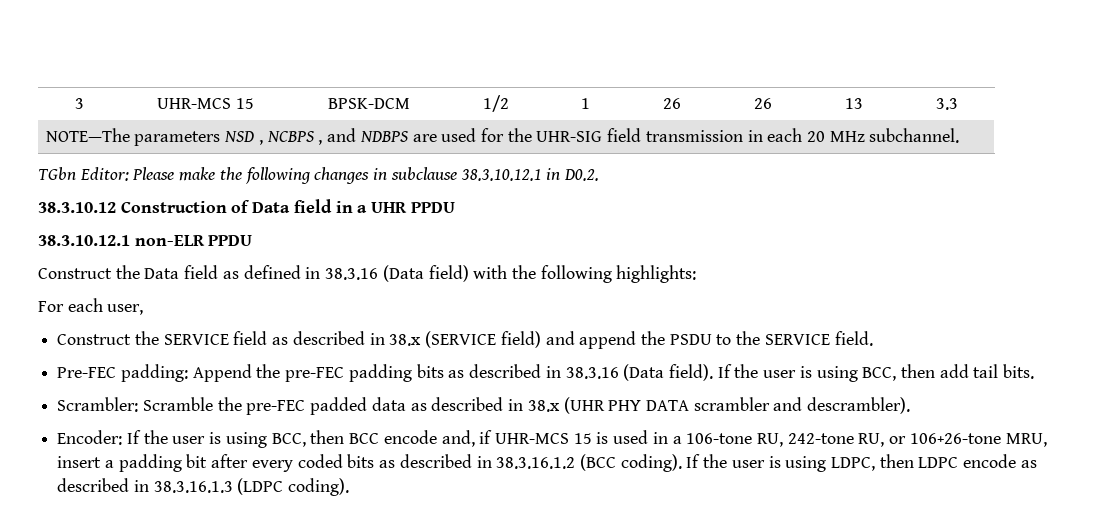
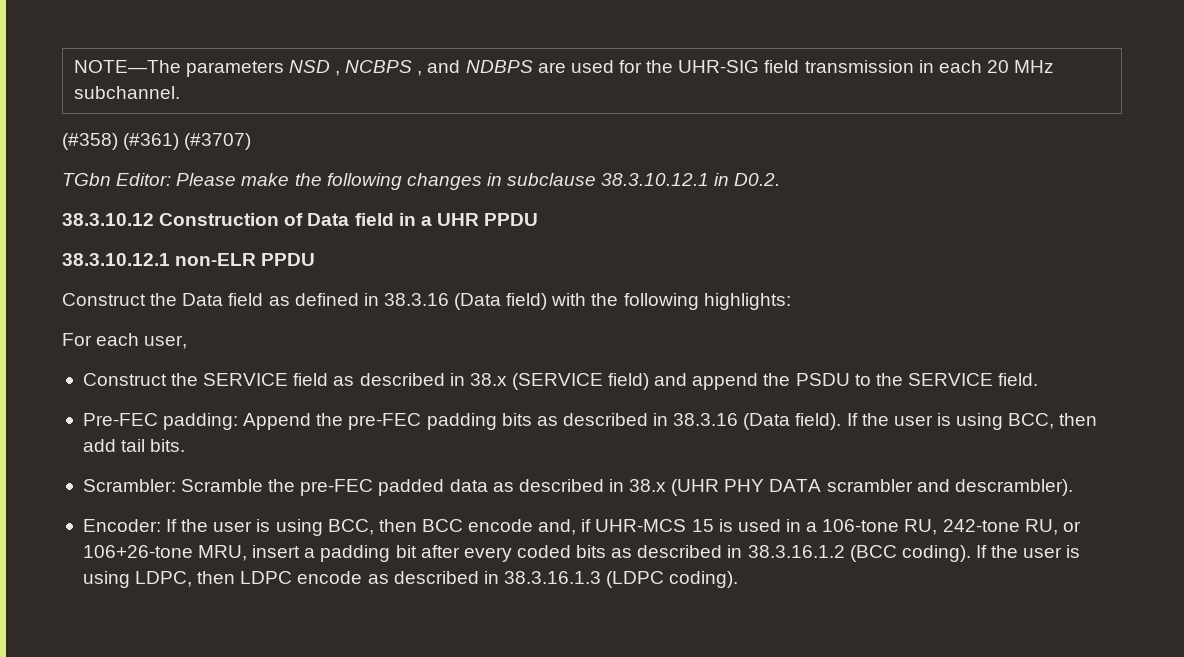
[74,98,84,109] [157,98,254,109] [328,98,410,109] [482,95,509,112] [581,98,590,109] [663,98,681,109] [754,98,772,109] [845,98,863,109] [936,98,958,110] 3 | UHR-MCS 15 | BPSK-DCM | 1/2 | 1 | 26 | 26 | 13 | 3.3 // -> (73, 66) none
(960, 135) none -> [62,133,252,150] // (#358) (#361) (#3707)

